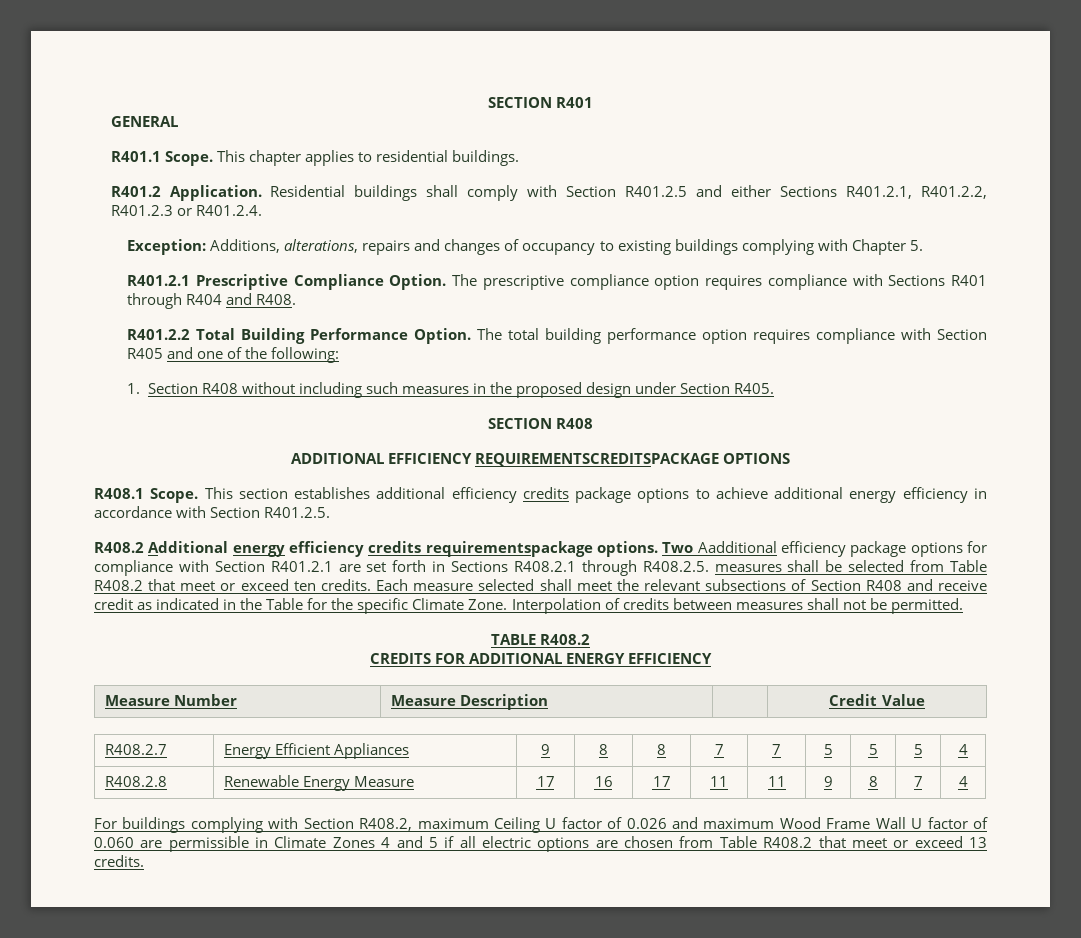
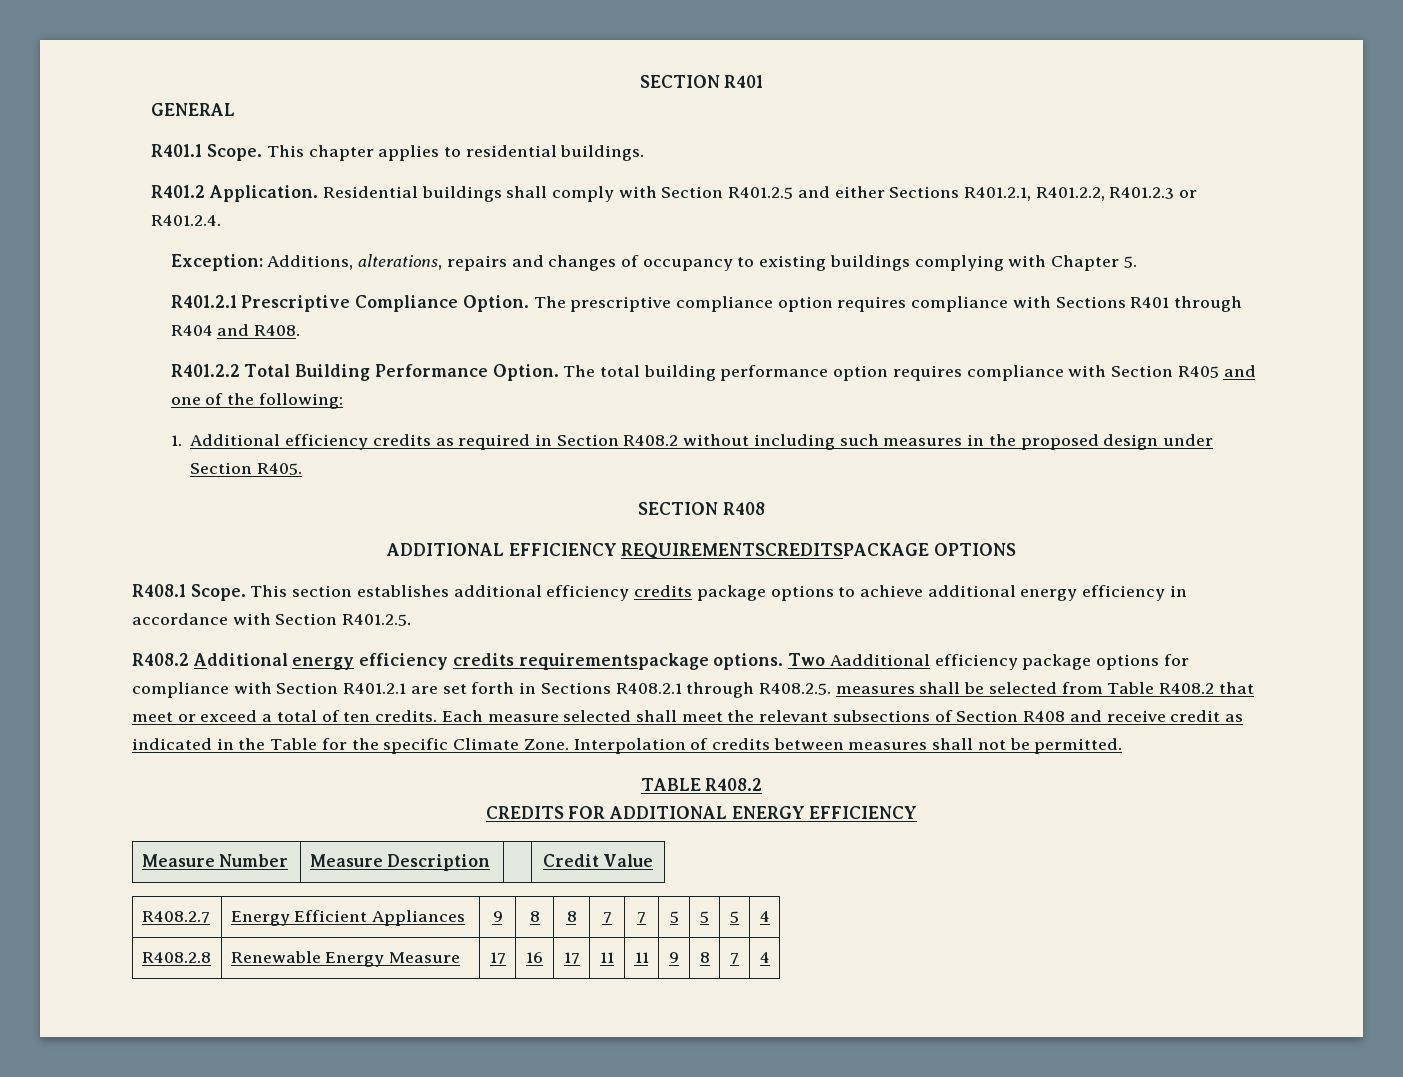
[147,383,238,394] Section R408 -> [190,434,679,450] Additional efficiency credits as required in Section R408.2
(289, 585) none -> [262,710,340,722] a total of
[94,817,989,833] [94,836,988,852] [94,855,144,867] // For buildings complying with Section R408.2, maximum Ceiling U factor of 0.026 and maximum Wood Frame Wall U factor of 0.060 are permissible in Climate Zones 4 and 5 if all electric options are chosen from Table R408.2 that meet or exceed 13 credits. -> (770, 957) none

